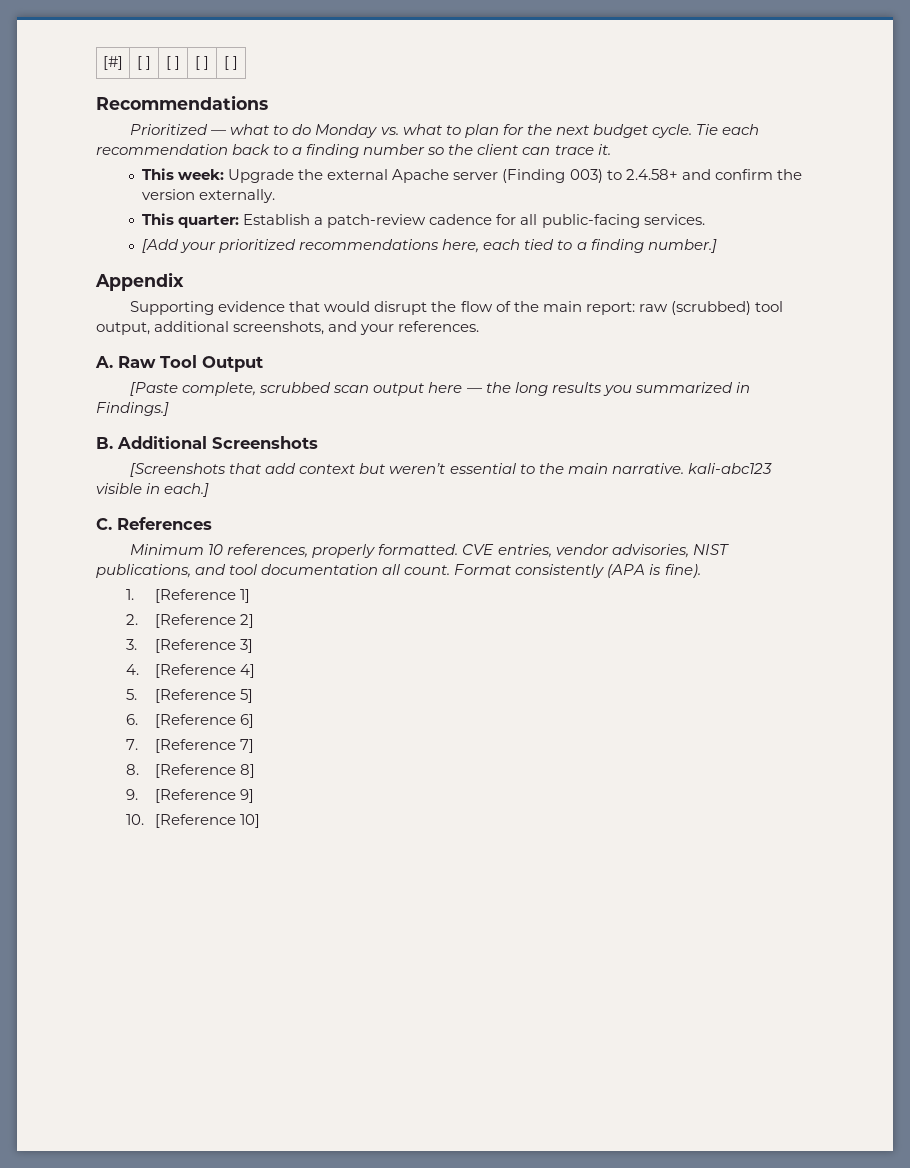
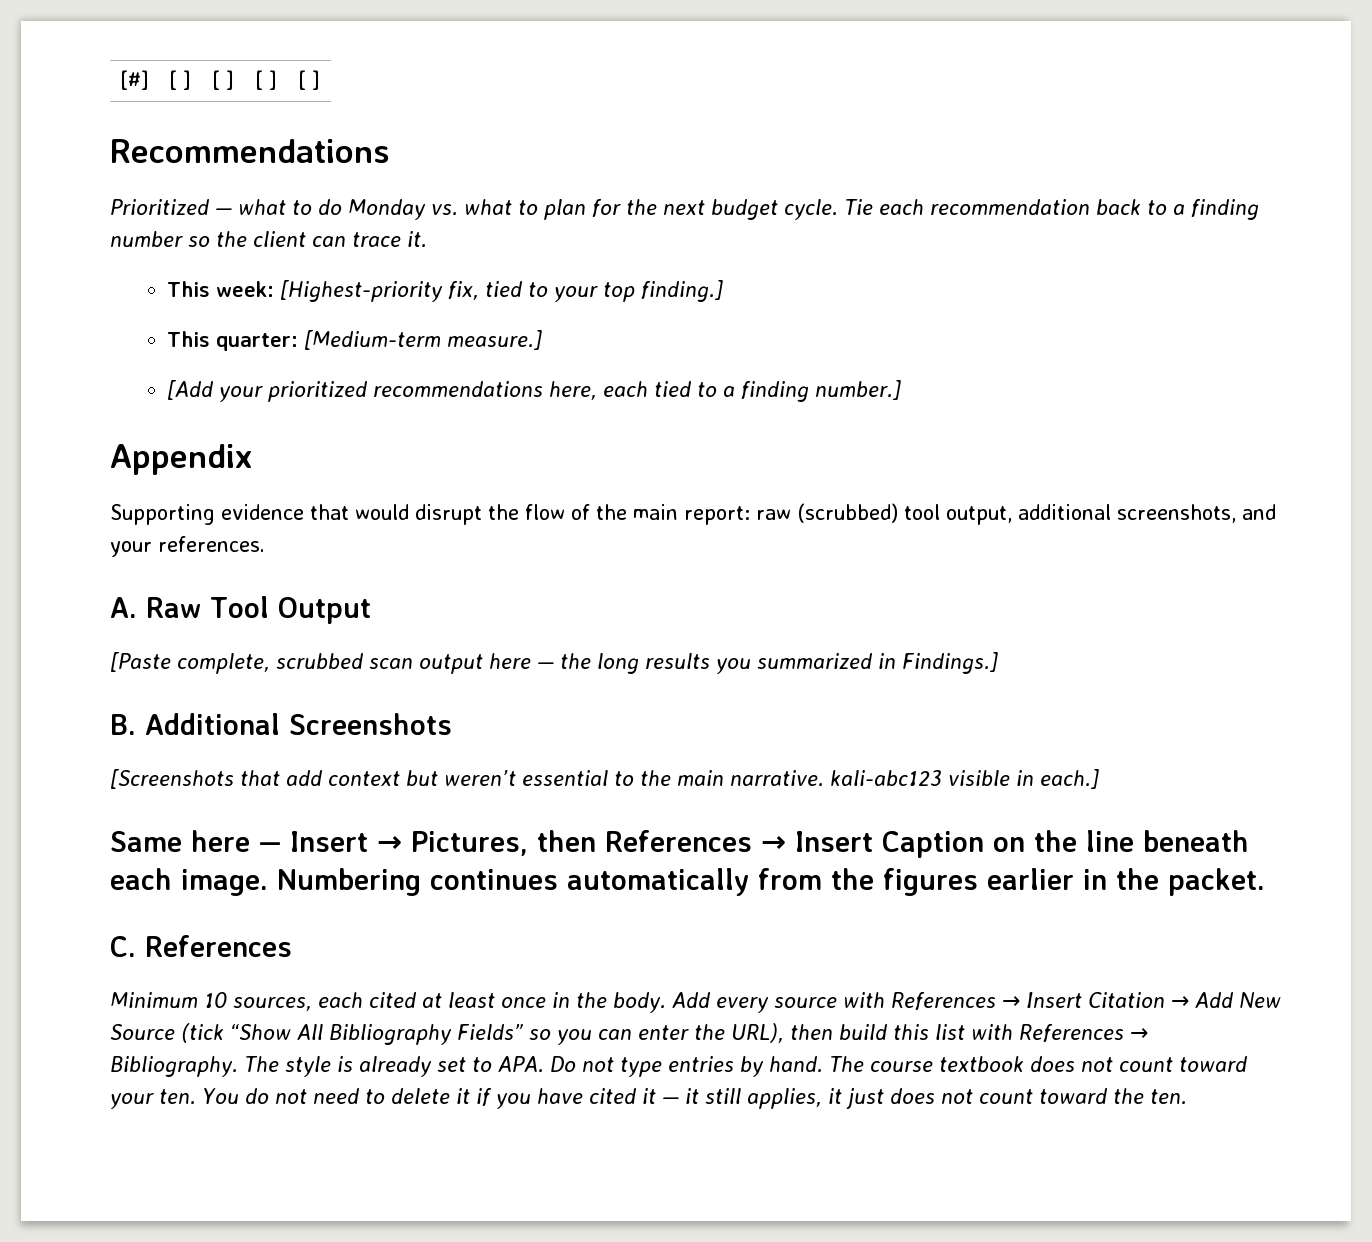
[228,169,802,183] [142,189,276,203] [142,213,705,228] Upgrade the external Apache server (Finding 003) to 2.4.58+ and confirm the version externally. // This quarter: Establish a patch-review cadence for all public-facing services. -> [280,280,724,302] [167,330,543,351] [Highest-priority fix, tied to your top finding.] // This quarter: [Medium-term measure.]
[96,517,212,530] [130,544,729,558] [96,564,701,578] [125,589,251,603] [125,614,255,628] [125,639,254,653] [125,664,256,678] [125,689,254,703] [125,714,255,728] [125,739,255,753] [125,764,256,778] [125,789,255,803] [125,814,261,828] C. References // Minimum 10 references, properly formatted. CVE entries, vendor advisories, NIST publications, and tool documentation all count. Format consistently (APA is fine). // 1. [Reference 1] // 2. [Reference 2] // 3. [Reference 3] // 4. [Reference 4] // 5. [Reference 5] // 6. [Reference 6] // 7. [Reference 7] // 8. [Reference 8] // 9. [Reference 9] // 10. [Reference 10] -> [110,830,1249,858] [110,868,1265,896] [110,935,292,957] [110,992,1281,1013] [110,1023,1148,1045] [110,1056,1247,1077] [110,1088,1187,1109] Same here — Insert → Pictures, then References → Insert Caption on the line beneath each image. Numbering continues automatically from the figures earlier in the packet. // C. References // Minimum 10 sources, each cited at least once in the body. Add every source with References → Insert Citation → Add New Source (tick “Show All Bibliography Fields” so you can enter the URL), then build this list with References → Bibliography. The style is already set to APA. Do not type entries by hand. The course textbook does not count toward your ten. You do not need to delete it if you have cited it — it still applies, it just does not count toward the ten.

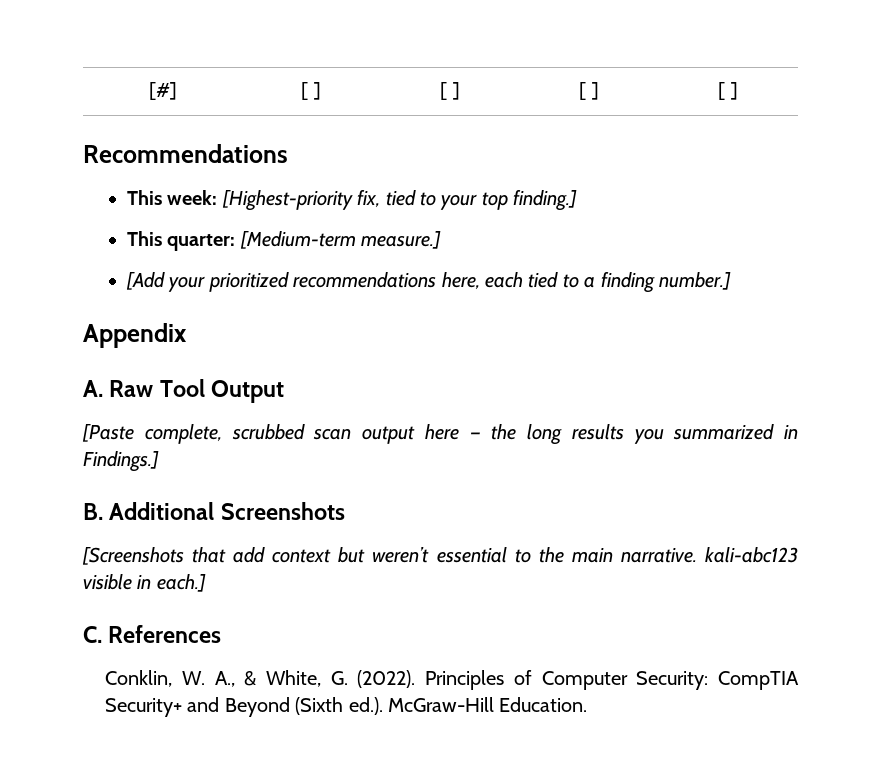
[110,199,1259,220] [110,231,427,248] // Prioritized — what to do Monday vs. what to plan for the next budget cycle. Tie each recommendation back to a finding number so the client can trace it. -> (288, 153) none
[110,503,1276,525] [110,536,265,557] // Supporting evidence that would disrupt the flow of the main report: raw (scrubbed) tool output, additional screenshots, and your references. -> (187, 335) none
[110,830,1249,858] [110,868,1265,896] [110,935,292,957] [110,992,1281,1013] [110,1023,1148,1045] [110,1056,1247,1077] [110,1088,1187,1109] Same here — Insert → Pictures, then References → Insert Caption on the line beneath each image. Numbering continues automatically from the figures earlier in the packet. // C. References // Minimum 10 sources, each cited at least once in the body. Add every source with References → Insert Citation → Add New Source (tick “Show All Bibliography Fields” so you can enter the URL), then build this list with References → Bibliography. The style is already set to APA. Do not type entries by hand. The course textbook does not count toward your ten. You do not need to delete it if you have cited it — it still applies, it just does not count toward the ten. -> [83,625,222,643] [105,670,799,690] [105,697,588,717] C. References // Conklin, W. A., & White, G. (2022). Principles of Computer Security: CompTIA Security+ and Beyond (Sixth ed.). McGraw-Hill Education.

